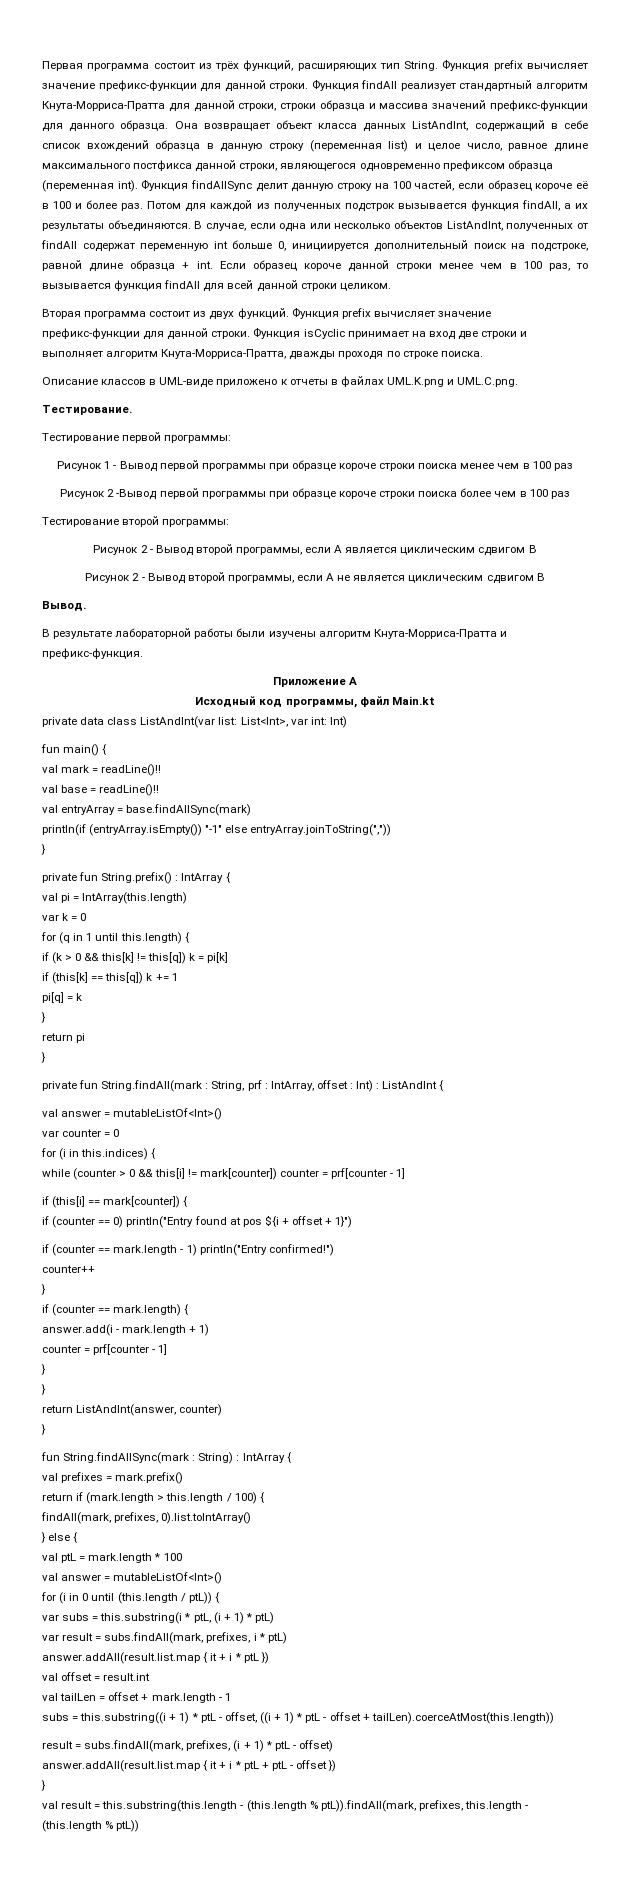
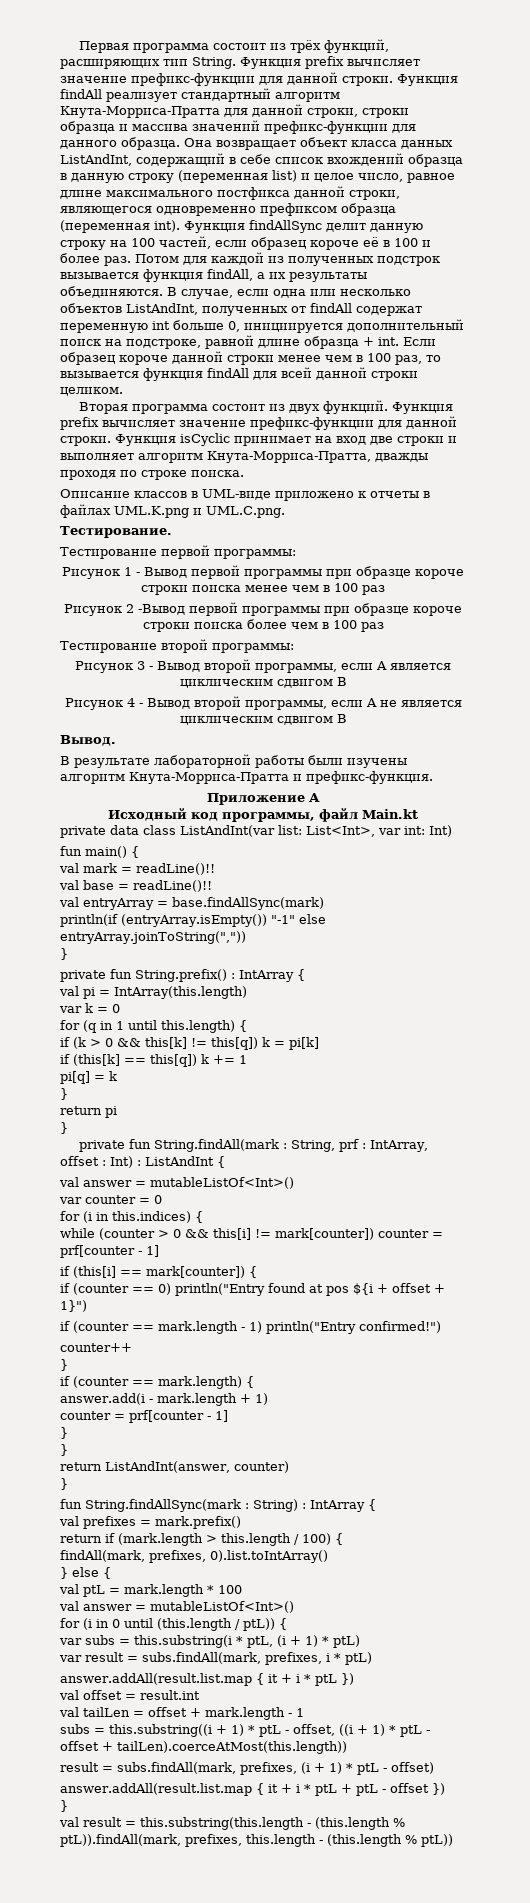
[140,545,148,553] 2 -> [137,661,145,670] 3
[132,573,140,581] 2 -> [126,698,135,707] 4

